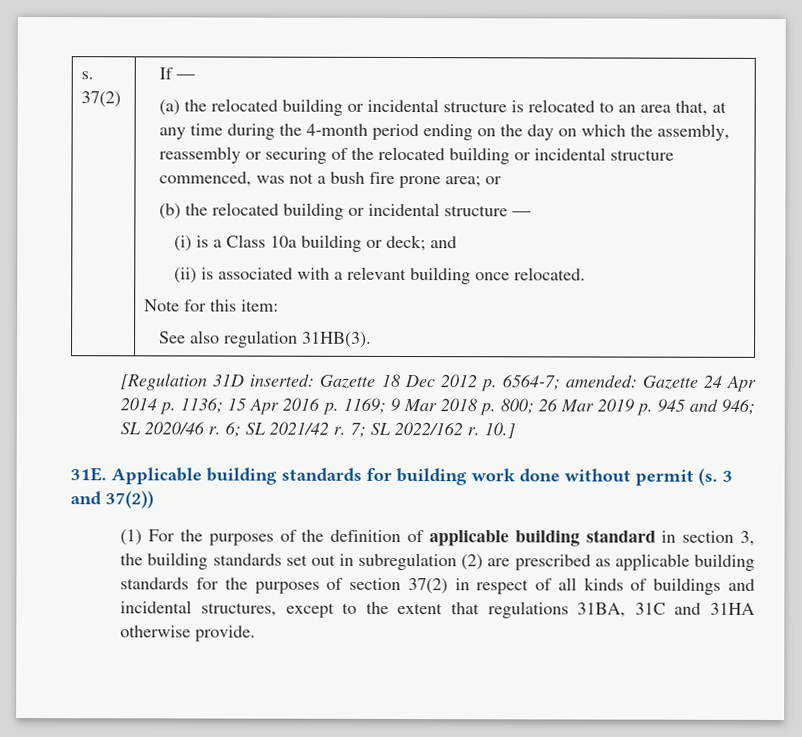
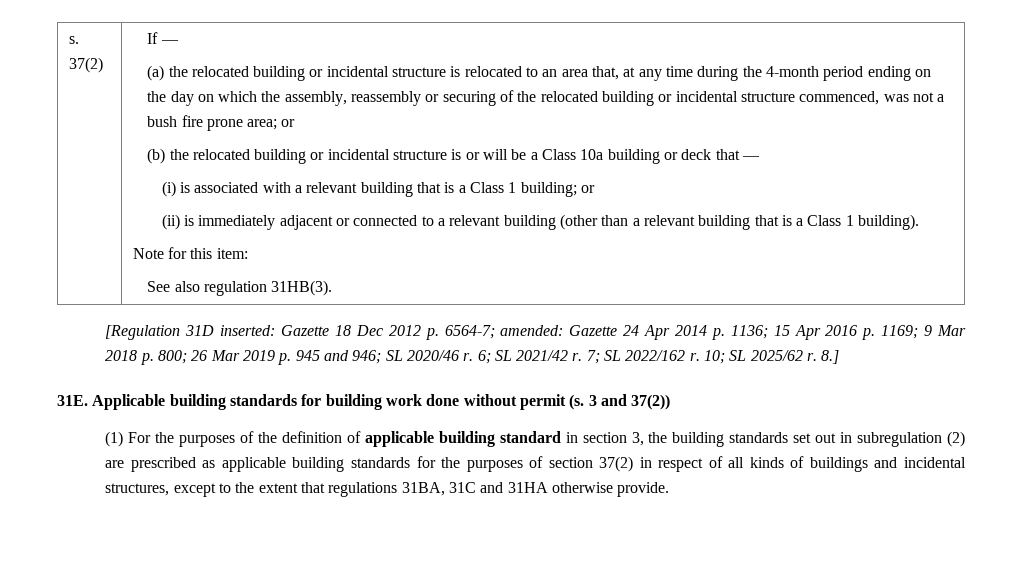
[512,211,532,217] [174,235,210,252] — // (i) is -> [451,149,527,160] is or will be
[386,234,458,252] [174,267,198,284] deck; and // (ii) -> [681,149,760,160] [161,181,176,197] deck that — // (i)
[475,267,587,281] once relocated. -> [416,182,595,197] [161,214,920,230] that is a Class 1 building; or // (ii) is immediately adjacent or connected to a relevant building (other than a relevant building that is a Class 1 building).
[484,422,516,439] 10.] -> [704,350,840,364] 10; SL 2025/62 r. 8.]

